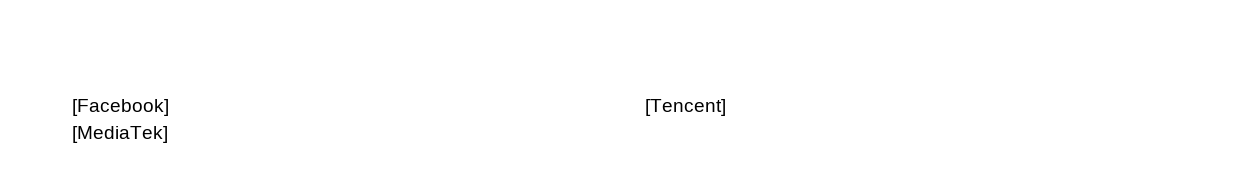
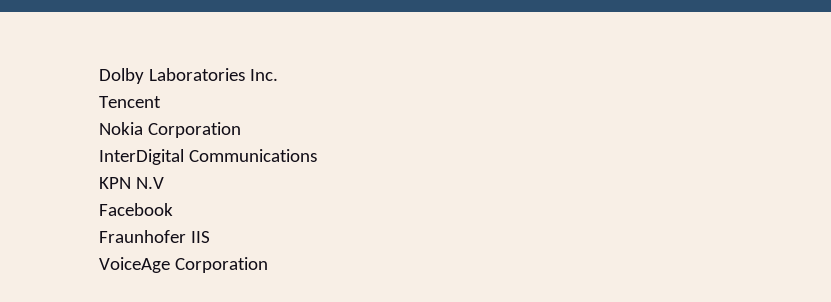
[72,99,169,116] [72,126,168,143] [645,99,726,116] [Facebook] // [MediaTek] // [Tencent] -> [99,68,278,84] [99,96,161,108] [99,122,241,138] [99,149,317,165] [99,177,164,189] [99,203,173,216] [99,230,210,243] [99,257,268,273] Dolby Laboratories Inc. // Tencent // Nokia Corporation // InterDigital Communications // KPN N.V // Facebook // Fraunhofer IIS // VoiceAge Corporation

